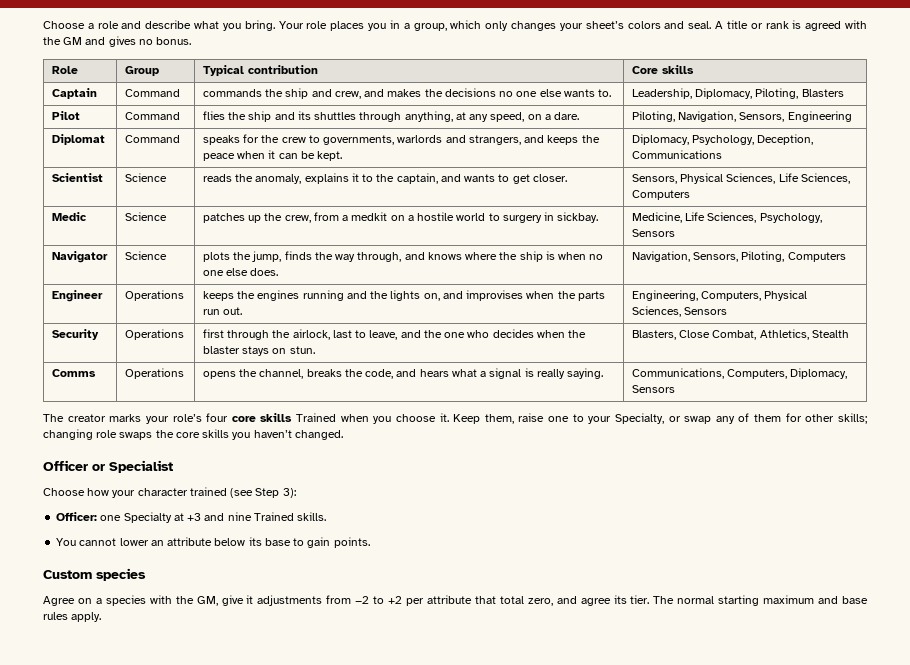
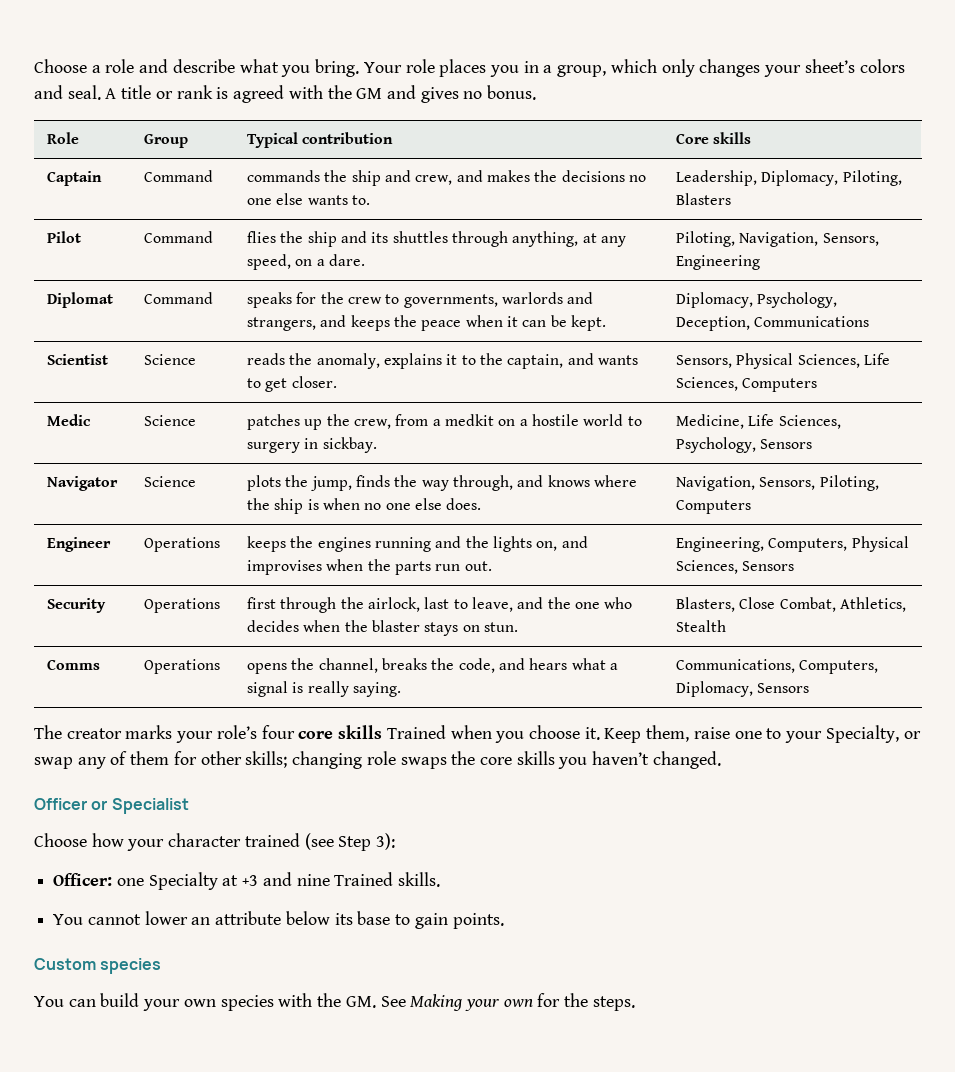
[43,595,869,606] [43,612,102,622] Agree on a species with the GM, give it adjustments from −2 to +2 per attribute that total zero, and agree its tier. The normal starting maximum and base rules apply. -> [34,993,635,1011] You can build your own species with the GM. See Making your own for the steps.

